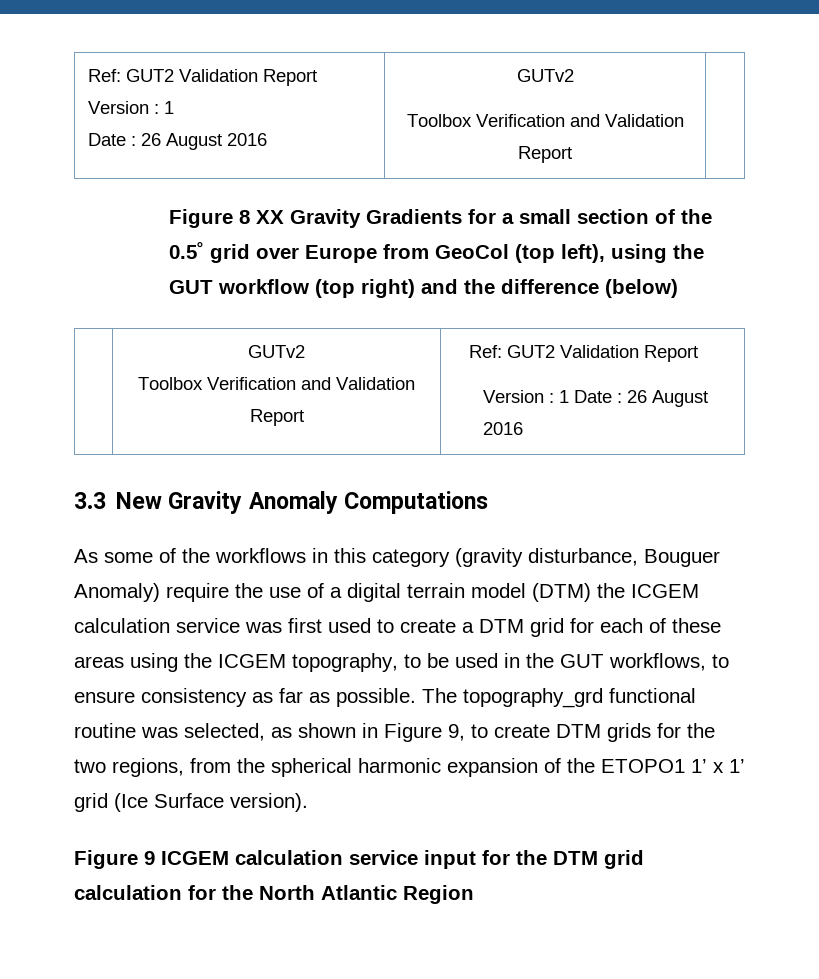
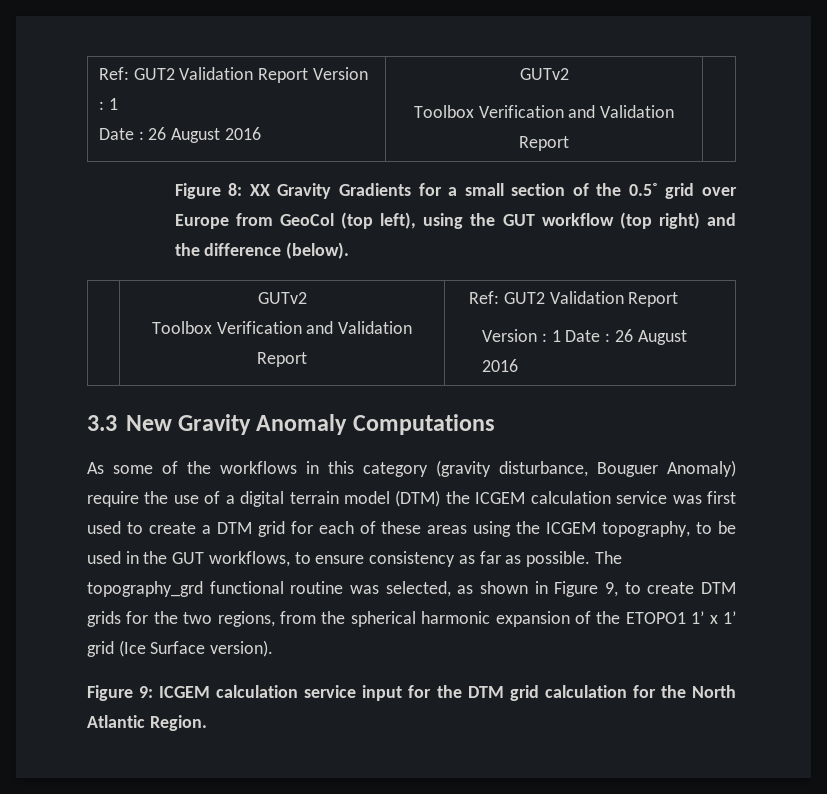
[238,210,250,224] 8 -> [228,183,243,196] 8:
[604,279,678,298] (below) -> [286,242,350,259] (below).
[144,851,155,865] 9 -> [139,686,154,698] 9:
[403,885,474,904] Region -> [149,715,207,731] Region.

